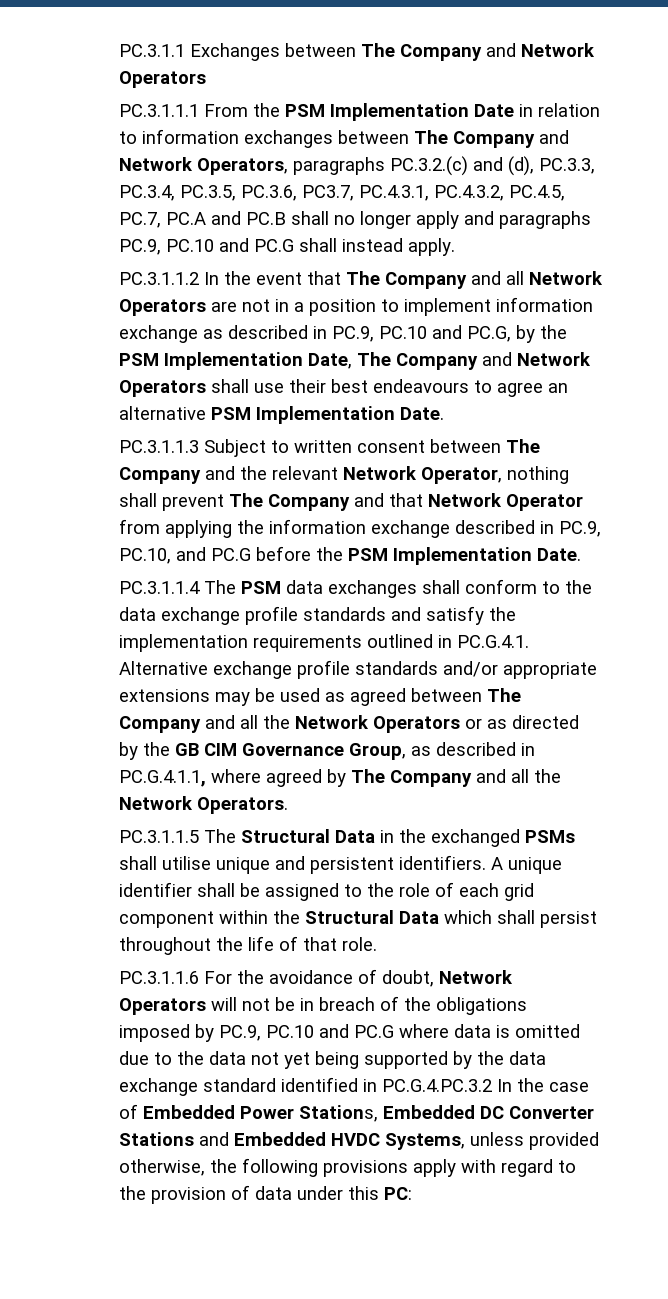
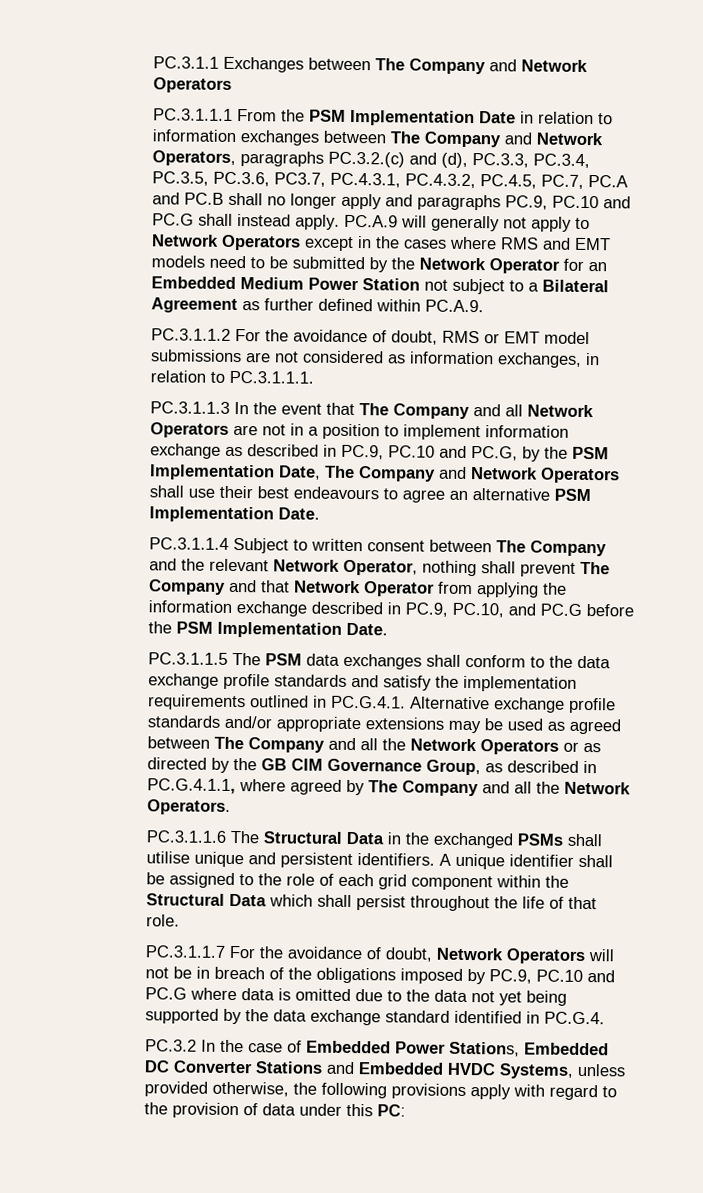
[119,272,200,285] // PC.3.1.1.2 -> [343,214,590,232] [150,234,611,251] [150,255,607,274] [150,276,609,295] [150,297,484,314] [150,328,590,345] [150,349,600,368] [149,370,314,384] [149,401,230,414] PC.A.9 will generally not apply to Network Operators except in the cases where RMS and EMT models need to be submitted by the Network Operator for an Embedded Medium Power Station not subject to a Bilateral Agreement as further defined within PC.A.9. // PC.3.1.1.2 For the avoidance of doubt, RMS or EMT model submissions are not considered as information exchanges, in relation to PC.3.1.1.1. // PC.3.1.1.3
[119,440,200,453] PC.3.1.1.3 -> [148,537,229,550] PC.3.1.1.4
[119,581,201,594] PC.3.1.1.4 -> [147,652,228,665] PC.3.1.1.5
[119,830,200,843] PC.3.1.1.5 -> [145,830,226,843] PC.3.1.1.6
[119,971,200,984] PC.3.1.1.6 -> [144,945,226,958] PC.3.1.1.7
[382,1079,493,1092] PC.G.4.PC.3.2 -> [543,1011,605,1025] [144,1039,197,1052] PC.G.4. // PC.3.2

